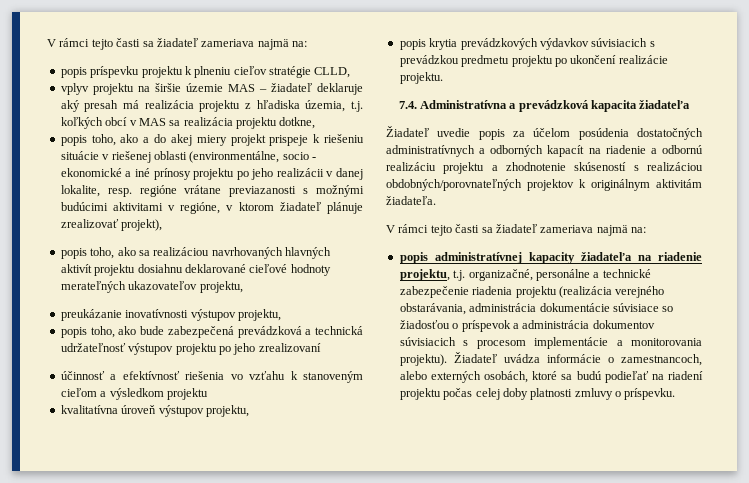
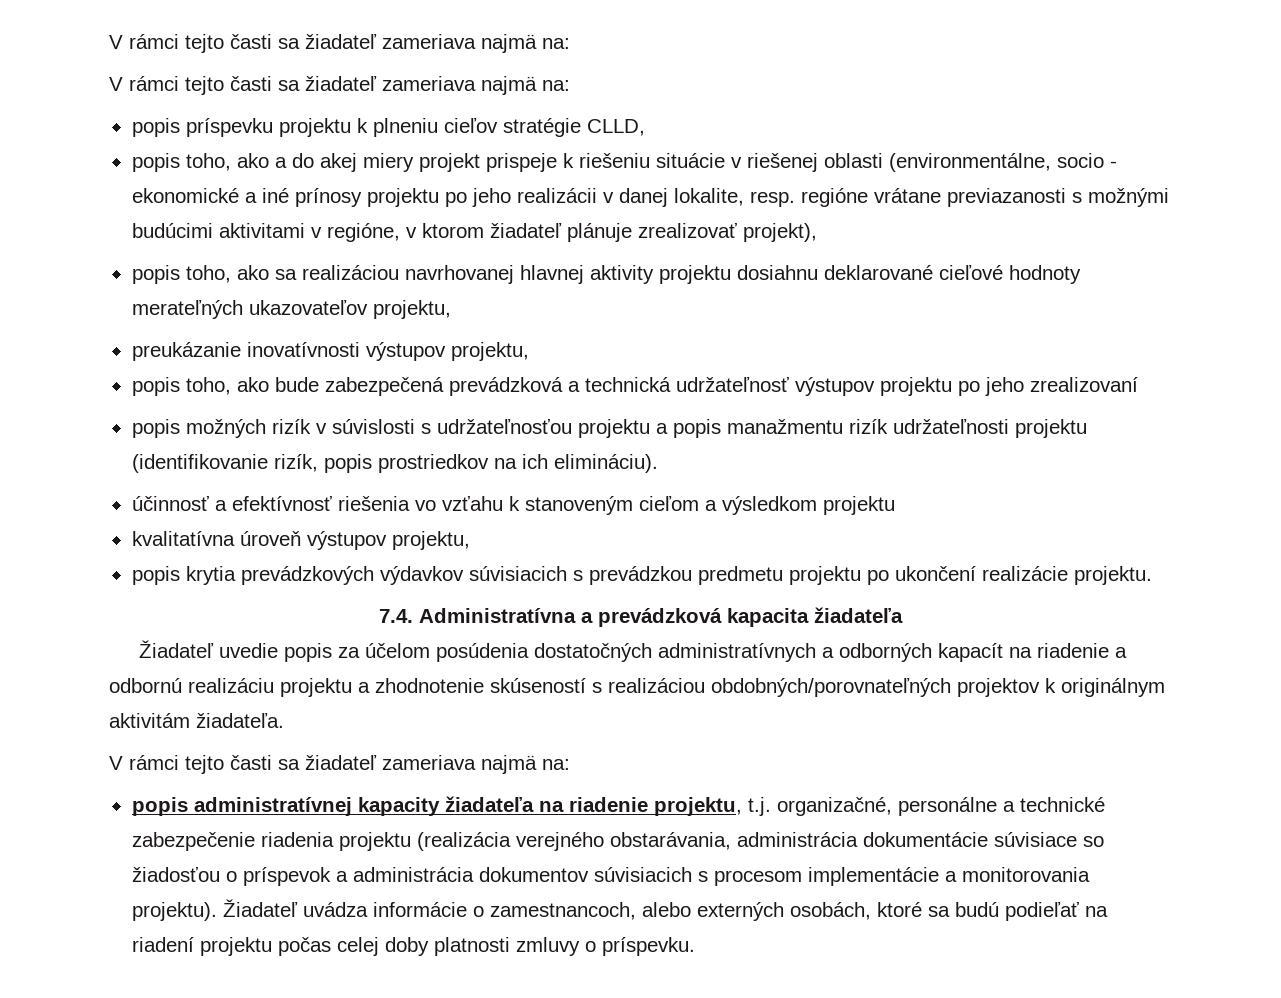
[47,38,307,50] V rámci tejto časti sa žiadateľ zameriava najmä na: -> [109,34,570,53] [109,76,570,95] V rámci tejto časti sa žiadateľ zameriava najmä na: // V rámci tejto časti sa žiadateľ zameriava najmä na:
[60,83,363,95] [60,100,363,112] [60,117,316,129] // vplyv projektu na širšie územie MAS – žiadateľ deklaruje aký presah má realizácia projektu z hľadiska územia, t.j. koľkých obcí v MAS sa realizácia projektu dotkne, -> (645, 127) none
[211,247,331,259] [60,264,92,273] navrhovaných hlavných aktivít -> [404,265,654,284] navrhovanej hlavnej aktivity
(321, 347) none -> [131,419,1087,438] [131,454,658,473] // popis možných rizík v súvislosti s udržateľnosťou projektu a popis manažmentu rizík udržateľnosti projektu (identifikovanie rizík, popis prostriedkov na ich elimináciu).

